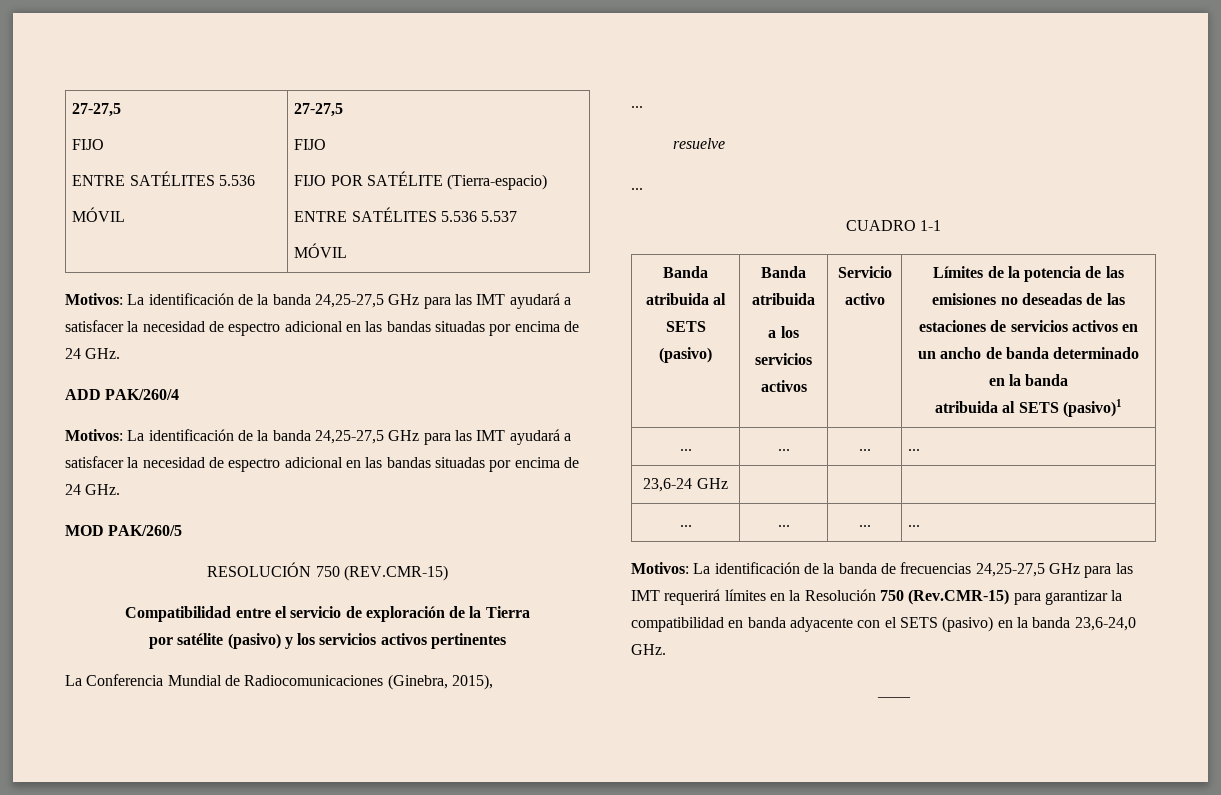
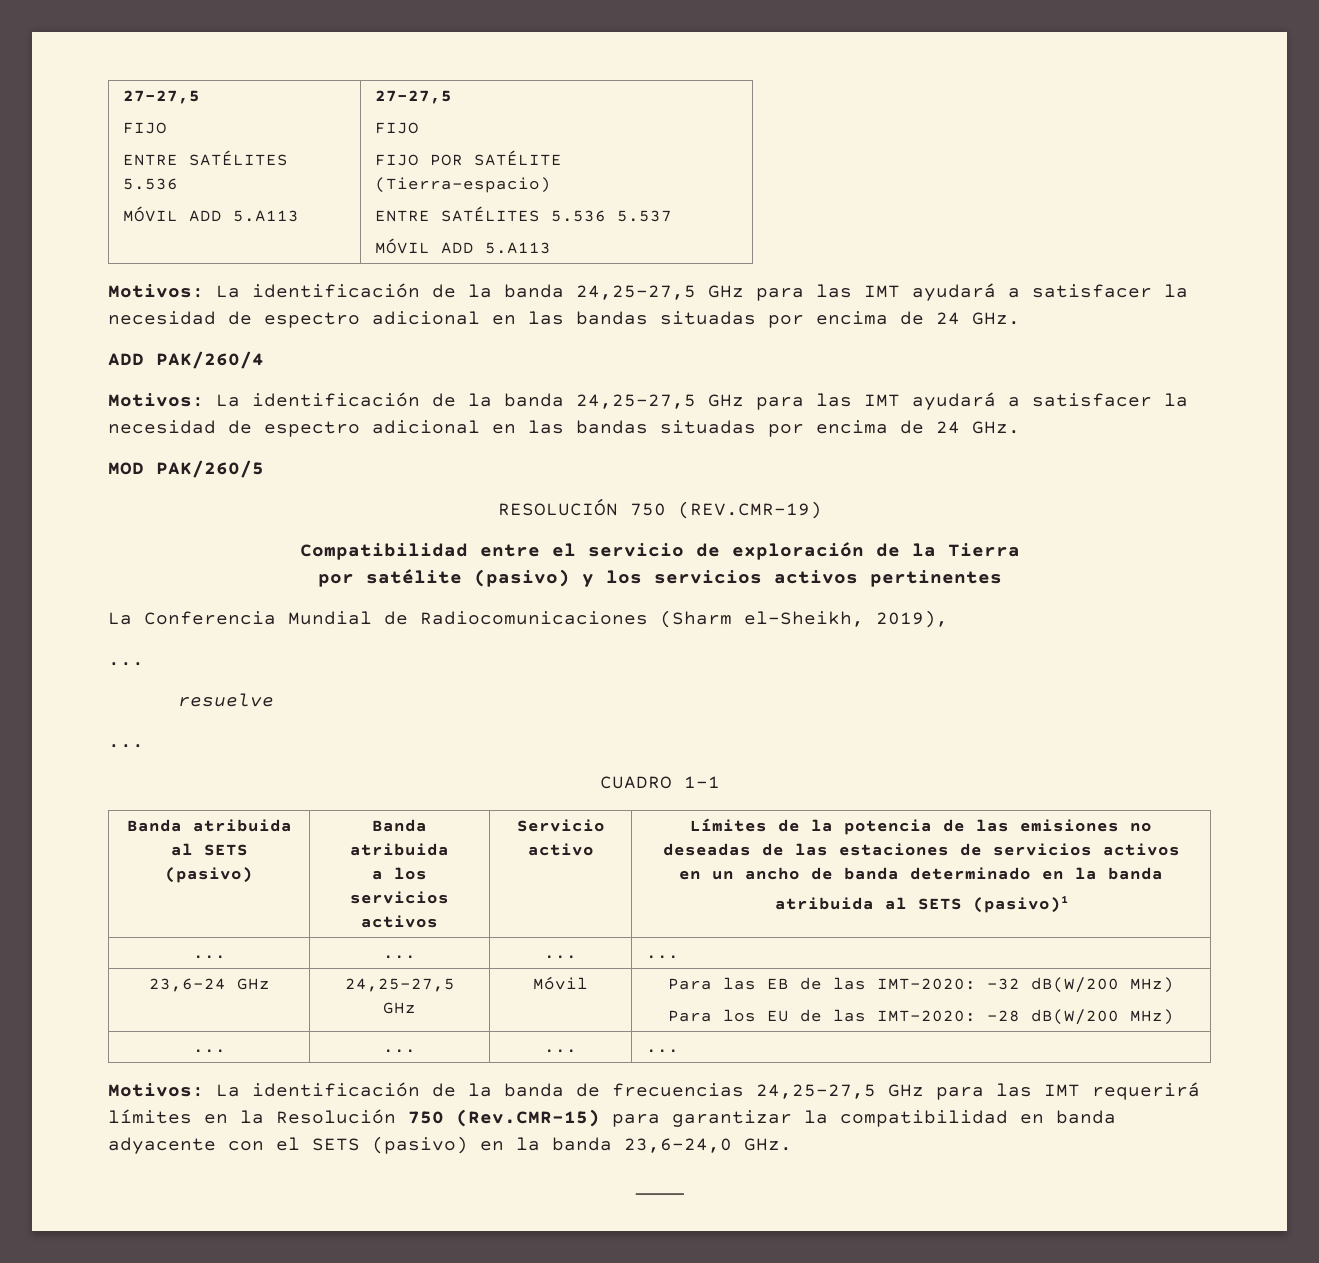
(126, 214) none -> [189,210,300,222] ADD 5.A113
(348, 250) none -> [441,242,552,254] ADD 5.A113
[343,565,448,581] (REV.CMR-15) -> [677,501,822,519] (REV.CMR-19)
[387,674,493,690] (Ginebra, 2015), -> [660,610,948,628] (Sharm el-Sheikh, 2019),
(728, 483) | | -> [344,978,455,992] [383,1002,416,1014] [533,976,588,990] [668,977,1174,993] [668,1009,1174,1025] 24,25-27,5 GHz | Móvil | Para las EB de las IMT-2020: −32 dB(W/200 MHz) // Para los EU de las IMT-2020: −28 dB(W/200 MHz)

